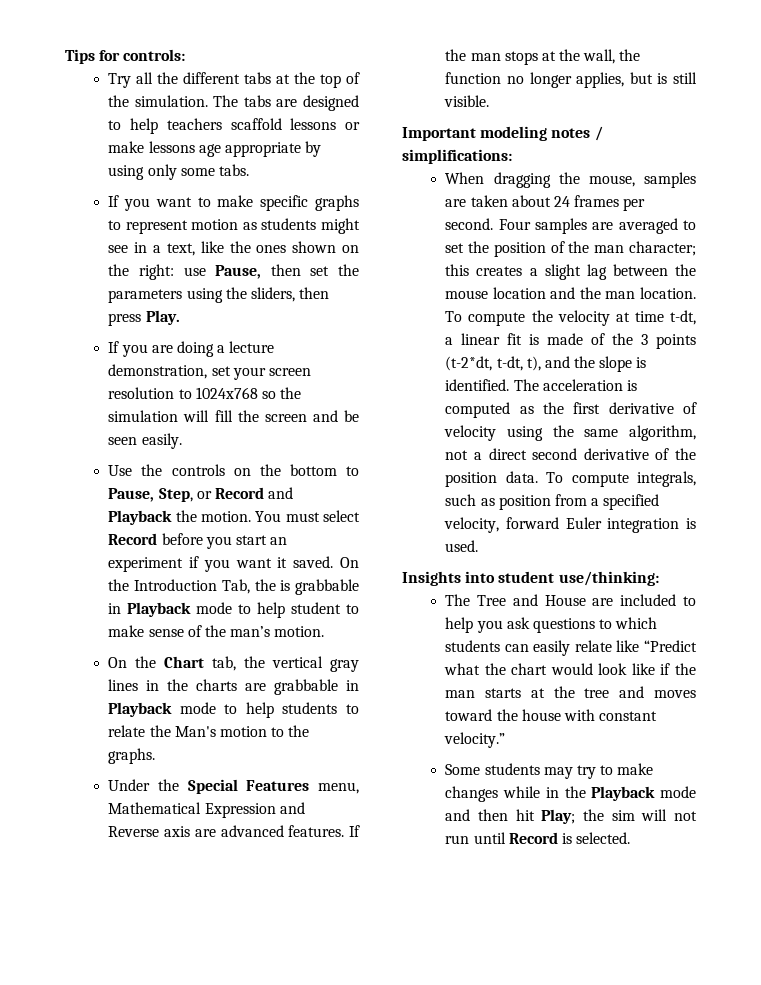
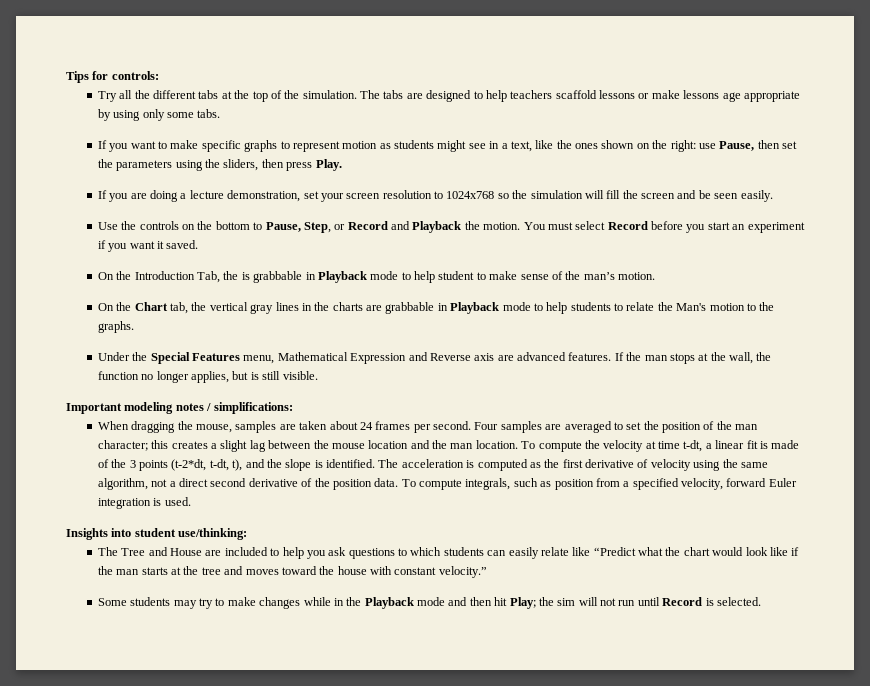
(334, 562) none -> (199, 244) //

